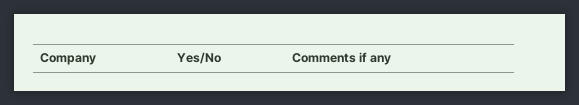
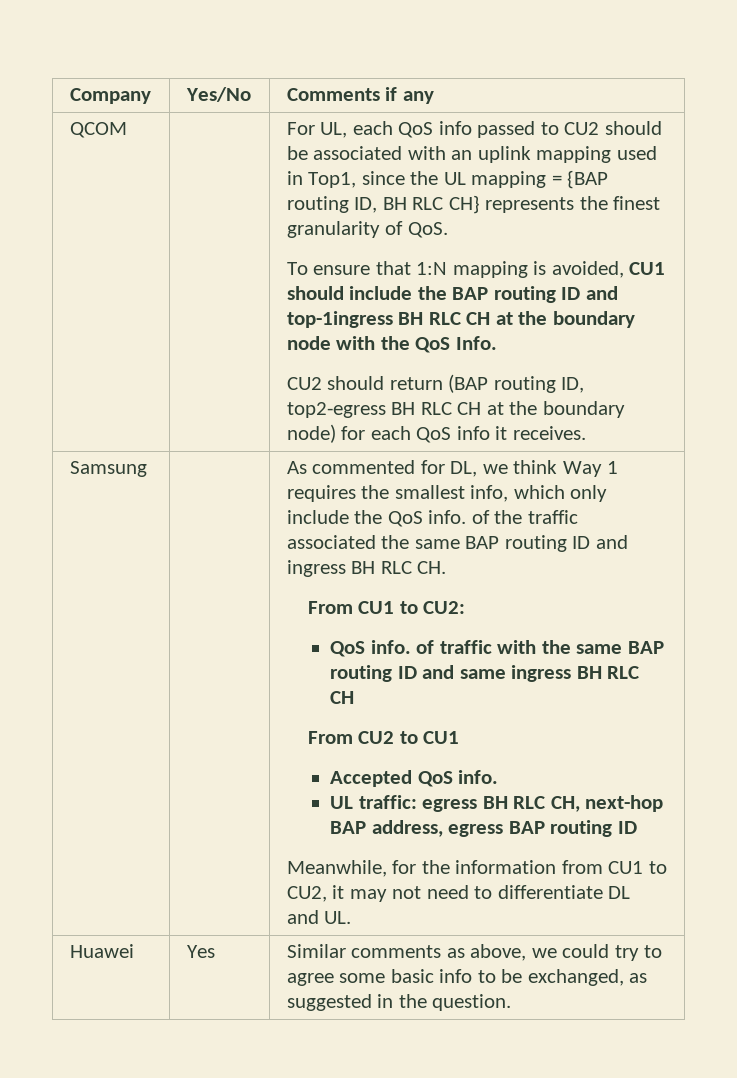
(392, 60) none -> [69,122,127,138] [286,121,662,138] [286,146,657,163] [286,170,609,189] [286,195,661,214] [286,221,448,238] [286,261,666,278] [286,286,618,303] [286,311,635,328] [286,336,497,353] [286,374,585,393] [286,401,625,418] [286,424,586,443] [69,461,147,477] [286,460,619,477] [286,485,608,502] [286,510,578,527] [286,535,628,552] [286,560,447,577] [307,601,466,614] [330,640,664,657] [330,665,640,682] [330,691,355,704] [307,731,460,744] [330,770,499,787] [330,795,664,812] [330,820,637,837] [286,860,667,877] [286,885,631,902] [286,910,352,924] [69,944,134,958] [186,945,215,958] [286,944,663,961] [286,969,648,986] [286,994,512,1011] // QCOM | | For UL, each QoS info passed to CU2 should be associated with an uplink mapping used in Top1, since the UL mapping = {BAP routing ID, BH RLC CH} represents the finest granularity of QoS. // To ensure that 1:N mapping is avoided, CU1 should include the BAP routing ID and top-1ingress BH RLC CH at the boundary node with the QoS Info. // CU2 should return (BAP routing ID, top2-egress BH RLC CH at the boundary node) for each QoS info it receives. // Samsung | | As commented for DL, we think Way 1 requires the smallest info, which only include the QoS info. of the traffic associated the same BAP routing ID and ingress BH RLC CH. // From CU1 to CU2: // QoS info. of traffic with the same BAP routing ID and same ingress BH RLC CH // From CU2 to CU1 // Accepted QoS info. // UL traffic: egress BH RLC CH, next-hop BAP address, egress BAP routing ID // Meanwhile, for the information from CU1 to CU2, it may not need to differentiate DL and UL. // Huawei | Yes | Similar comments as above, we could try to agree some basic info to be exchanged, as suggested in the question.

